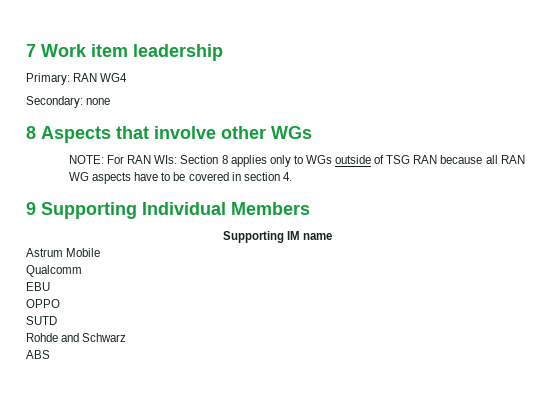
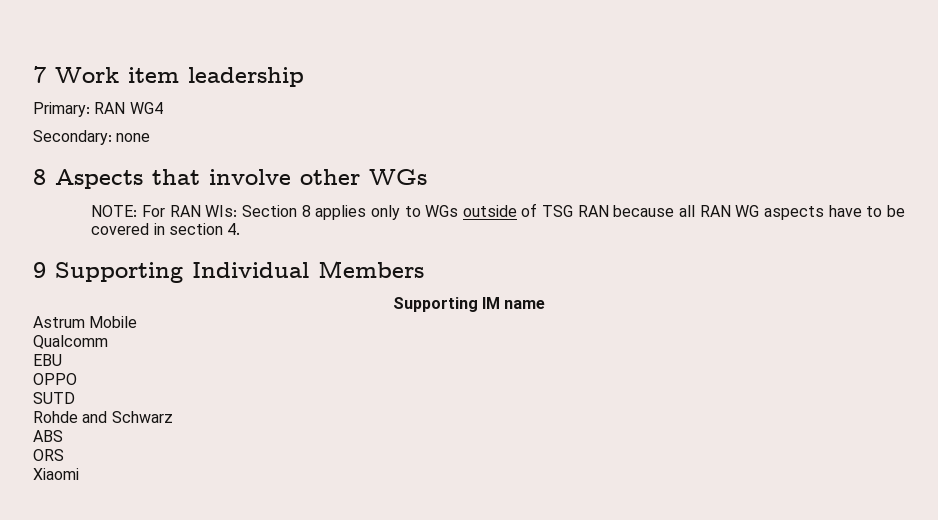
(50, 354) none -> [33,449,64,461] [33,468,79,480] // ORS // Xiaomi

